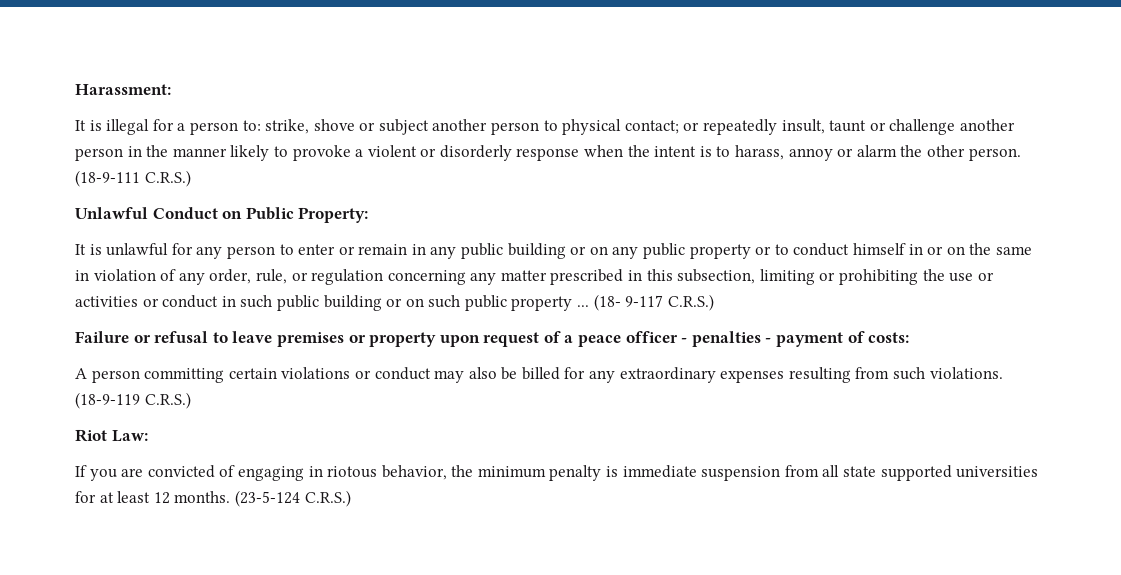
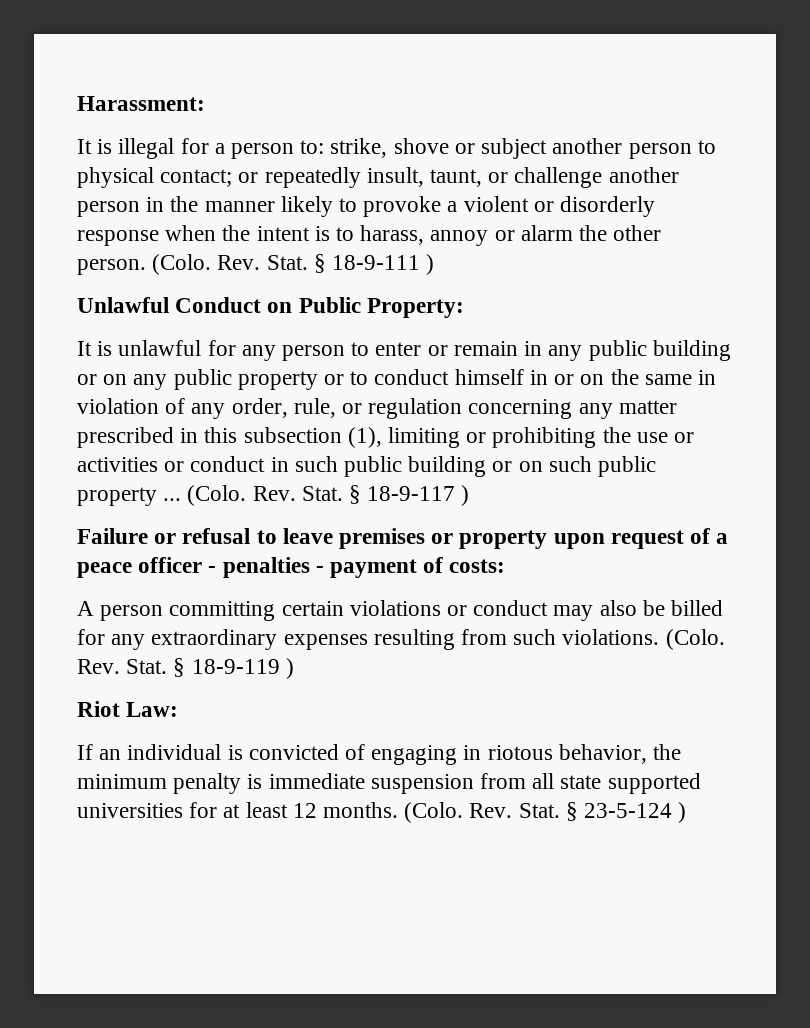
[829,120,867,132] taunt -> [430,169,483,187] taunt,
[75,170,191,187] (18-9-111 C.R.S.) -> [152,254,435,275] (Colo. Rev. Stat. § 18-9-111 )
[677,269,756,284] subsection, -> [243,427,382,448] subsection (1),
[593,294,714,311] (18- 9-117 C.R.S.) -> [187,485,470,506] (Colo. Rev. Stat. § 18-9-117 )
[75,392,191,409] (18-9-119 C.R.S.) -> [665,629,725,650] [77,658,294,679] (Colo. Rev. Stat. § 18-9-119 )
[89,468,144,481] you are -> [99,744,243,760] an individual is
[234,490,351,507] (23-5-124 C.R.S.) -> [404,802,687,823] (Colo. Rev. Stat. § 23-5-124 )

